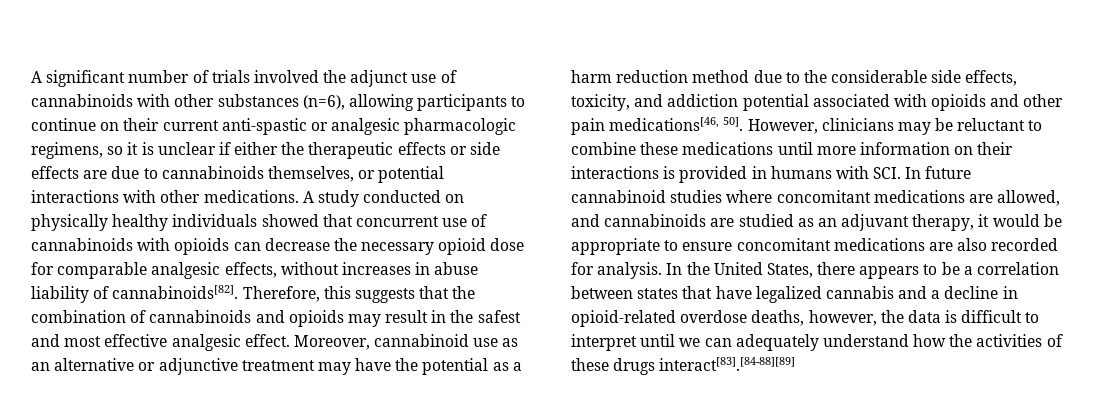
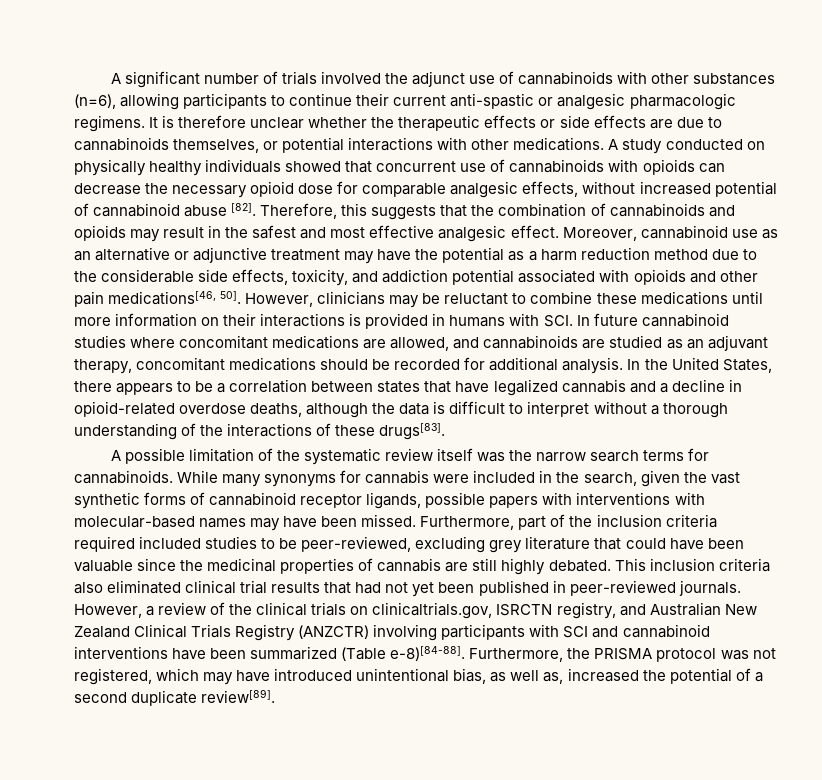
[100,122,120,131] on -> (353, 99) none
[31,142,279,159] regimens, so it is unclear if either -> [74,115,368,132] regimens. It is therefore unclear whether
[341,262,479,275] [31,285,239,303] increases in abuse liability of cannabinoids[82]. -> [639,181,777,197] [74,203,257,217] increased potential of cannabinoid abuse [82].
[978,214,1062,227] [571,238,988,255] it would be appropriate to ensure concomitant medications are also -> [136,357,391,371] concomitant medications should be
(594, 268) none -> [489,357,559,371] additional
[808,310,877,326] however, -> [306,403,369,418] although
[640,334,1063,351] [571,357,796,375] until we can adequately understand how the activities of these drugs interact[83].[84-88][89] -> [593,401,728,418] [74,423,446,440] [110,448,710,465] [74,470,740,487] [74,492,705,509] [74,514,717,531] [74,536,744,553] [74,558,770,575] [74,580,741,597] [74,602,757,619] [74,624,710,641] [74,646,776,662] [74,668,763,685] [74,689,276,706] without a thorough understanding of the interactions of these drugs[83]. // A possible limitation of the systematic review itself was the narrow search terms for cannabinoids. While many synonyms for cannabis were included in the search, given the vast synthetic forms of cannabinoid receptor ligands, possible papers with interventions with molecular-based names may have been missed. Furthermore, part of the inclusion criteria required included studies to be peer-reviewed, excluding grey literature that could have been valuable since the medicinal properties of cannabis are still highly debated. This inclusion criteria also eliminated clinical trial results that had not yet been published in peer-reviewed journals. However, a review of the clinical trials on clinicaltrials.gov, ISRCTN registry, and Australian New Zealand Clinical Trials Registry (ANZCTR) involving participants with SCI and cannabinoid interventions have been summarized (Table e-8)[84-88]. Furthermore, the PRISMA protocol was not registered, which may have introduced unintentional bias, as well as, increased the potential of a second duplicate review[89].

